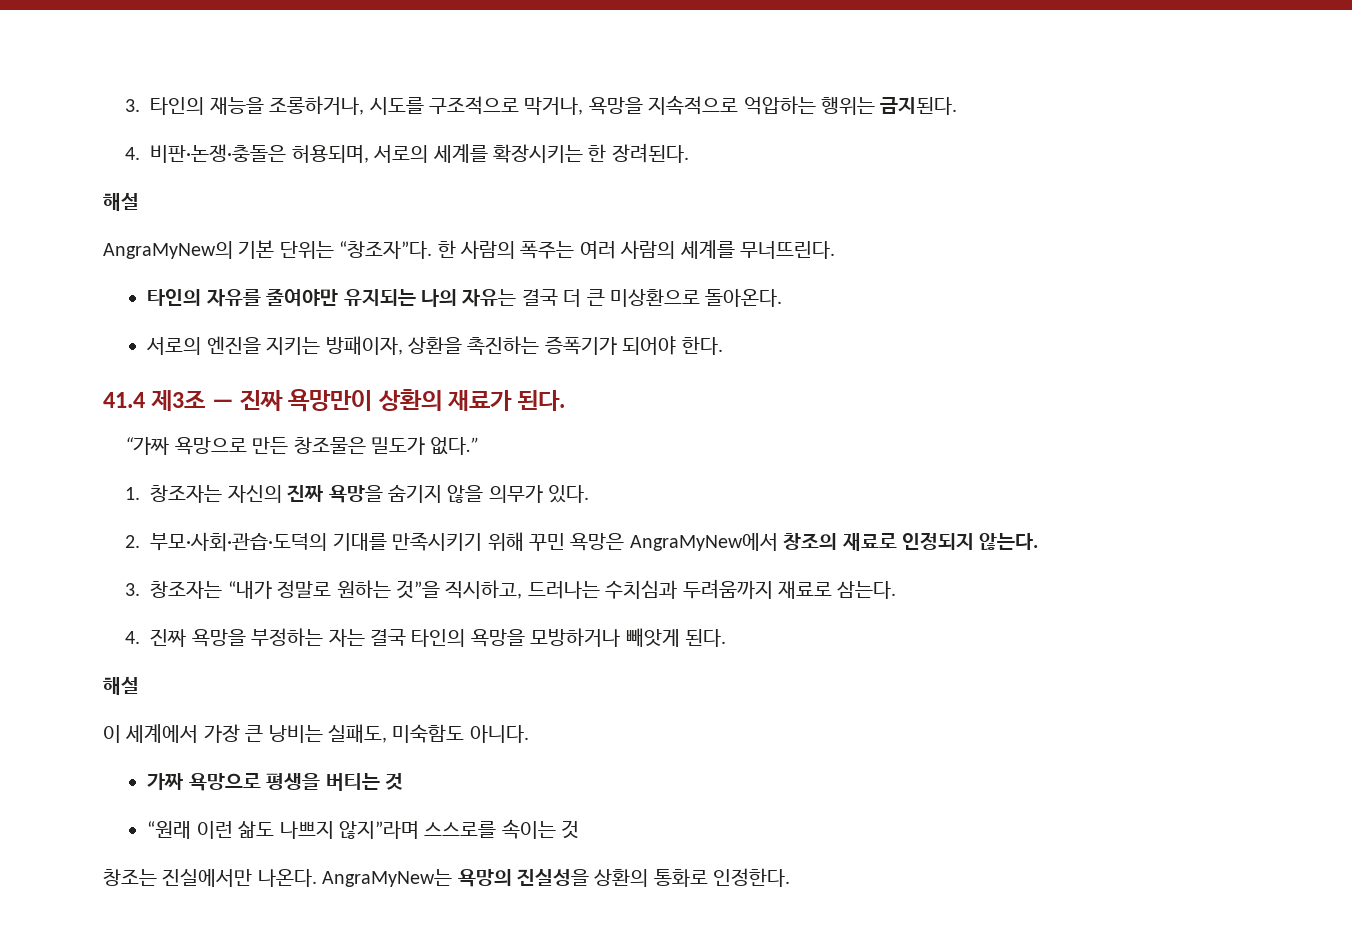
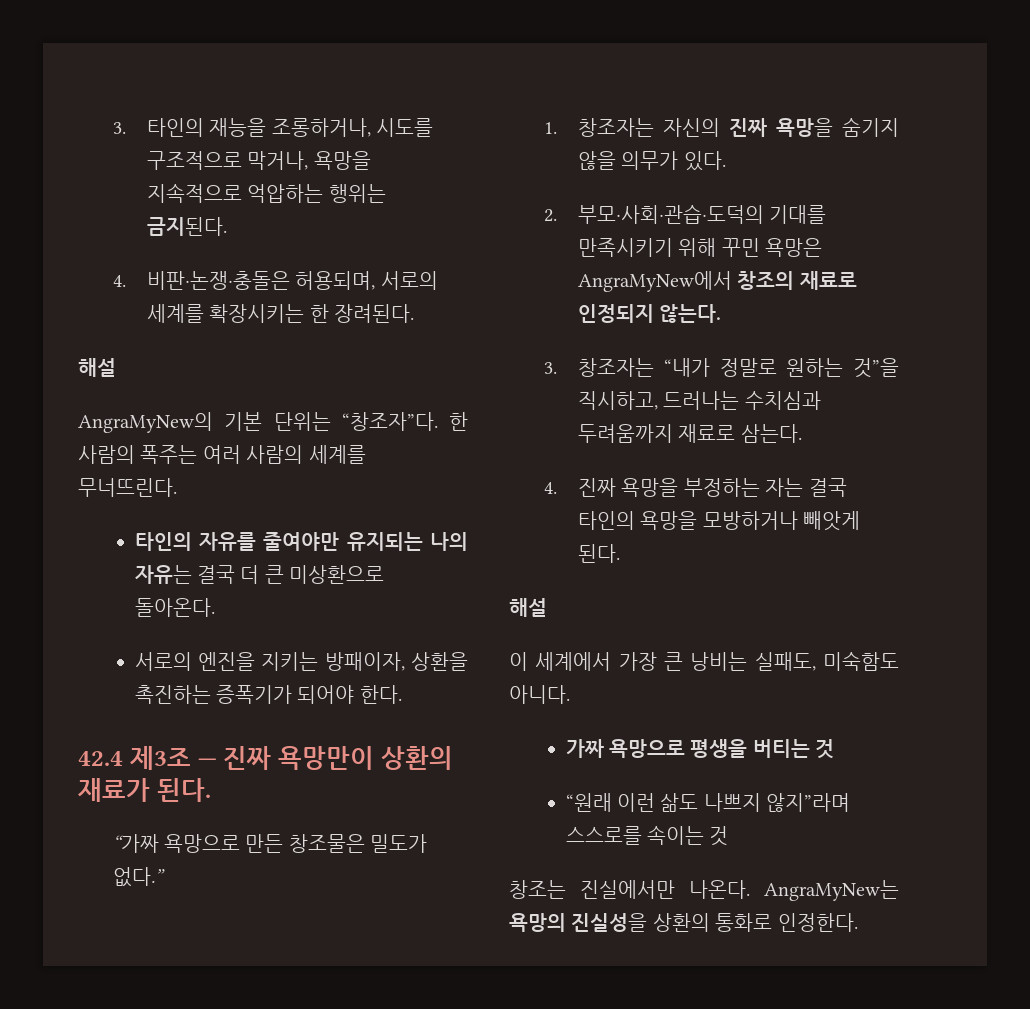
[103,392,145,408] 41.4 -> [78,751,123,766] 42.4

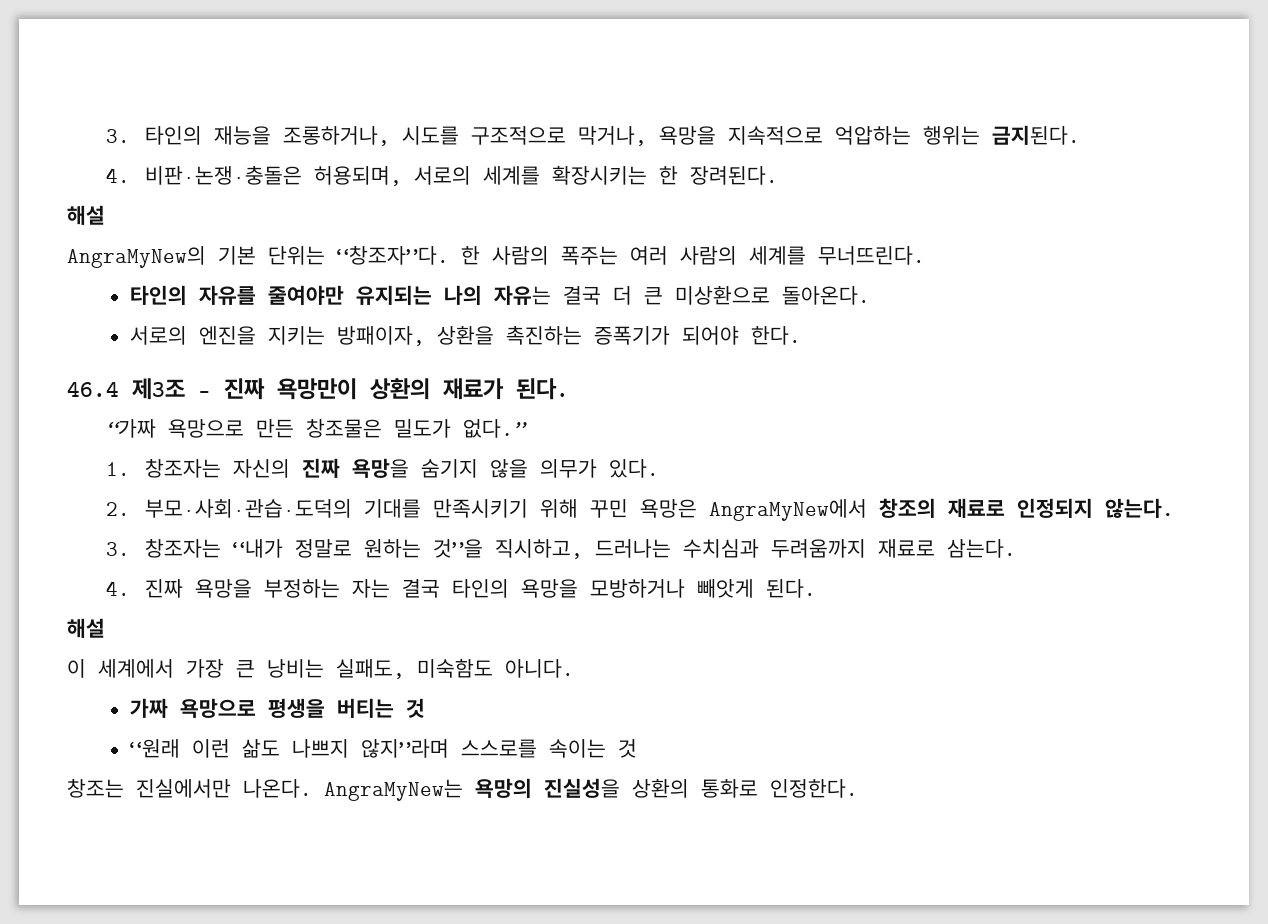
[78,751,123,766] 42.4 -> [67,382,119,397] 46.4

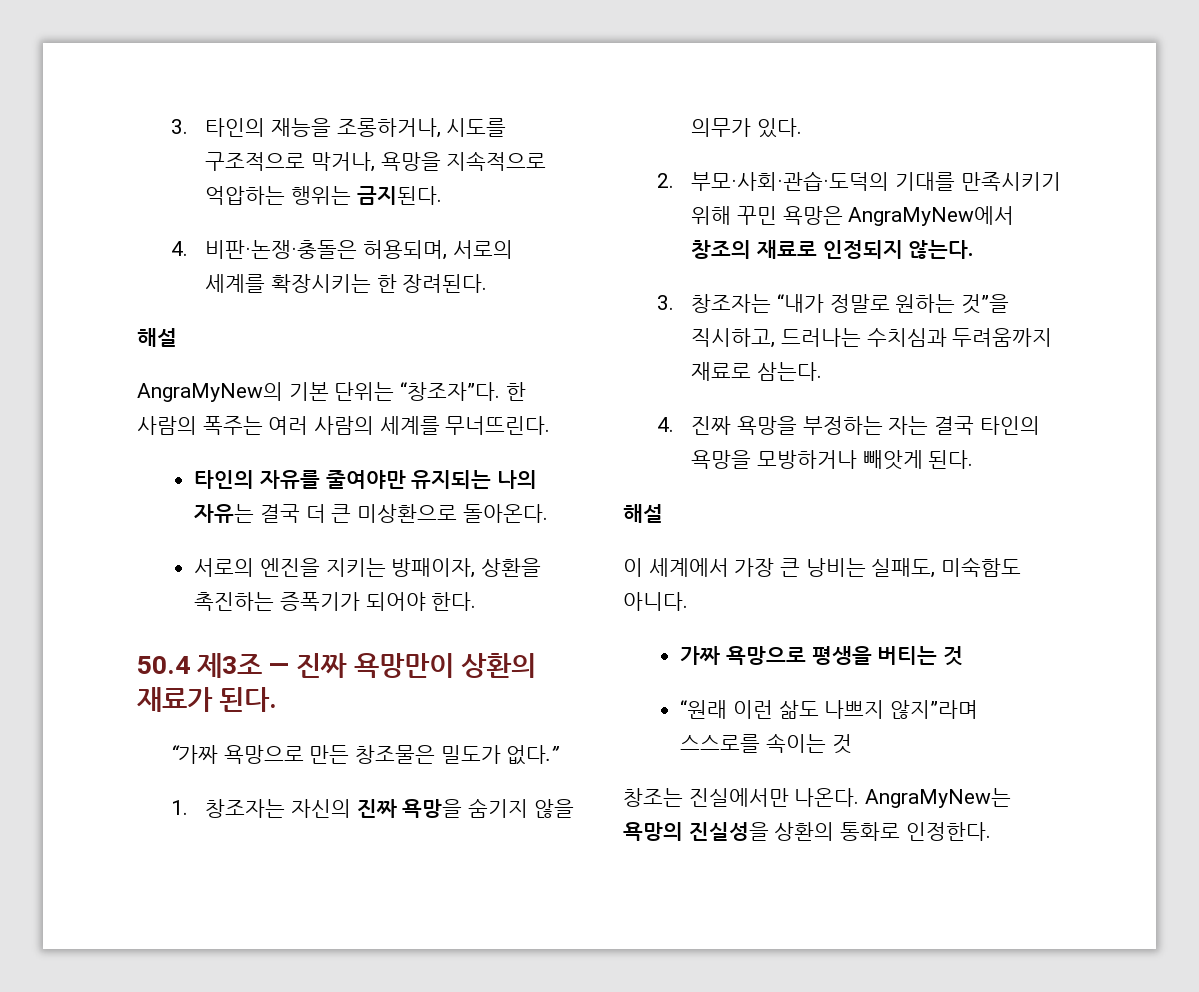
[67,382,119,397] 46.4 -> [137,656,190,674] 50.4

